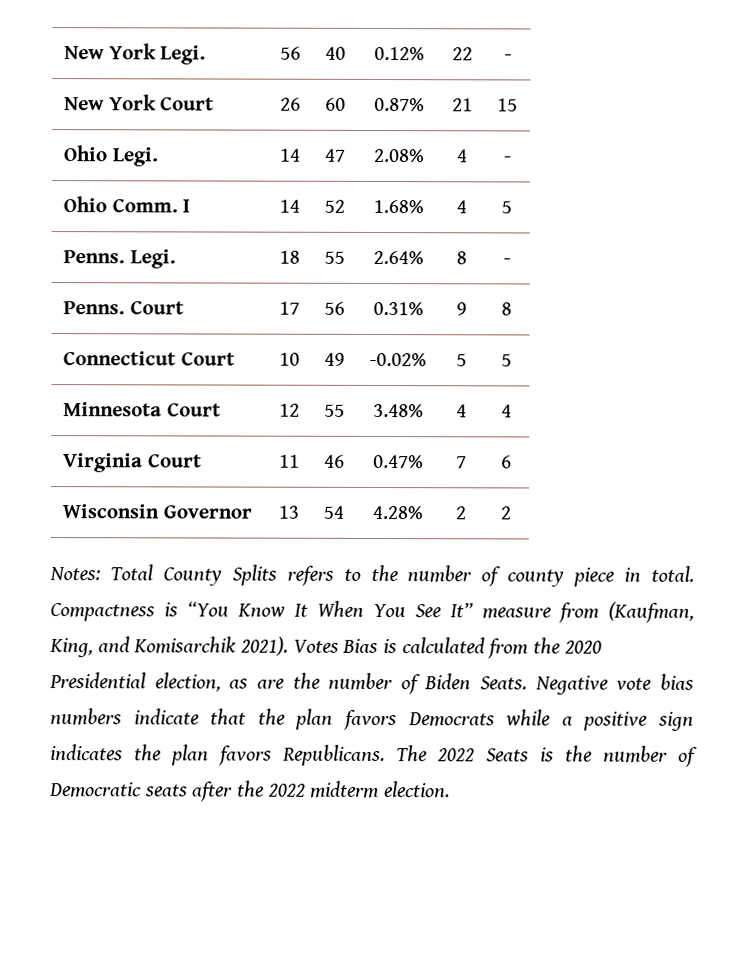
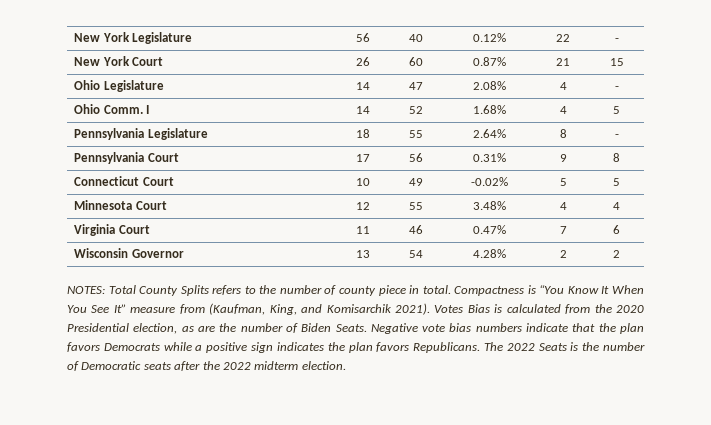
[63,43,207,65] New York Legi. -> [74,32,193,44] New York Legislature
[111,147,159,167] Legi. -> [103,80,164,92] Legislature
[62,249,176,269] Penns. Legi. -> [74,128,208,140] Pennsylvania Legislature
[62,301,125,315] Penns. -> [74,152,145,164] Pennsylvania
[49,567,101,581] Notes: -> [67,286,105,294] NOTES:

